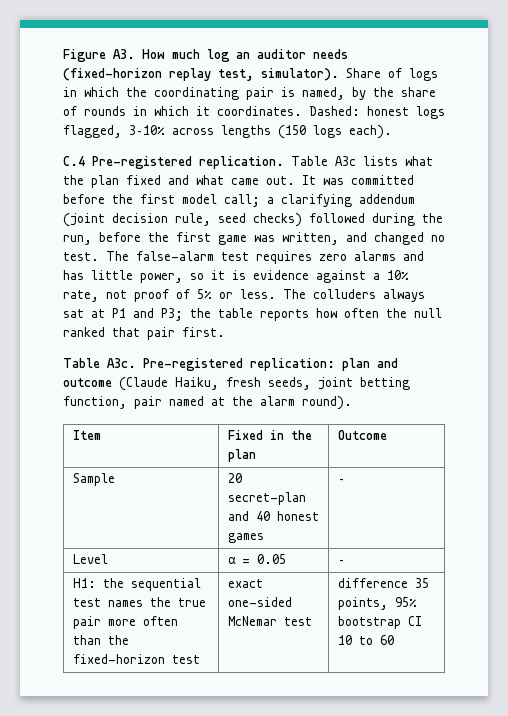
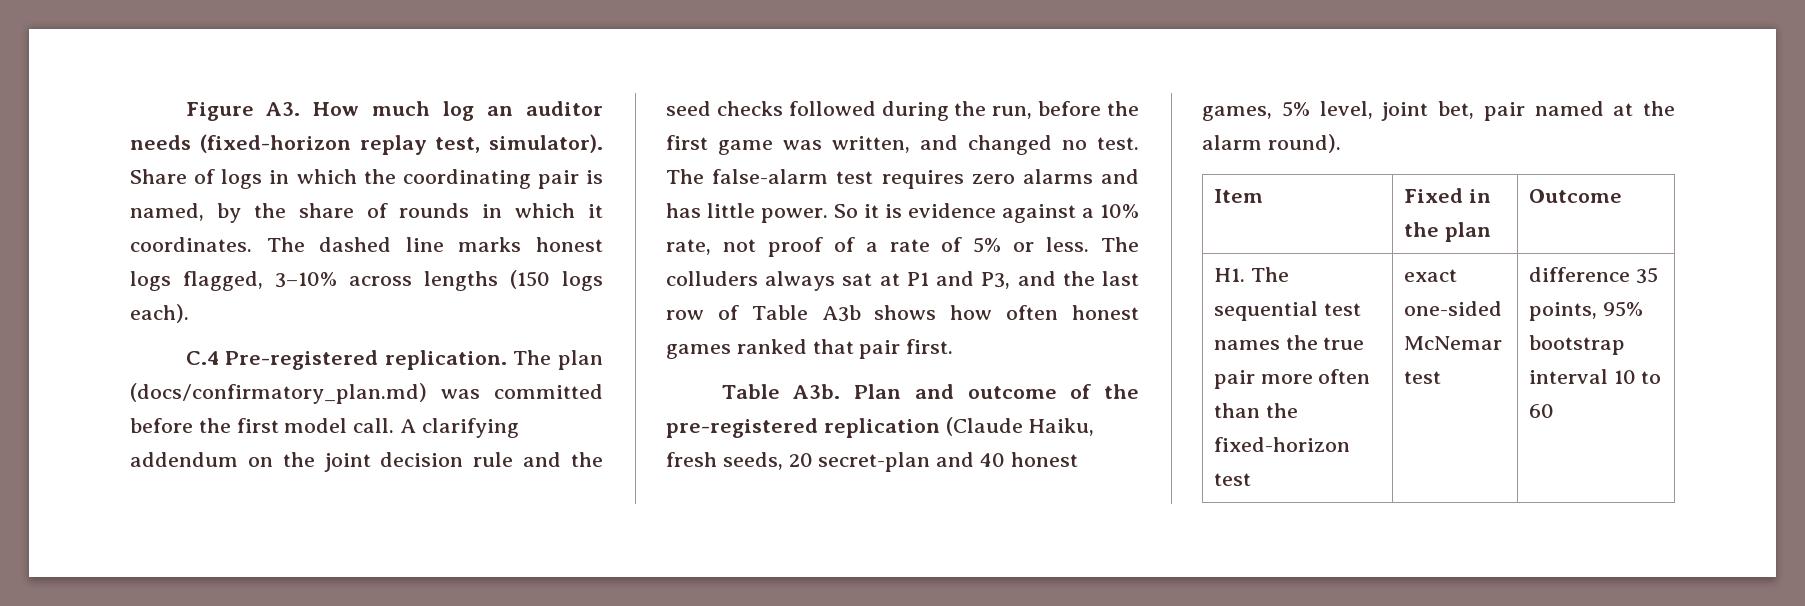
[309,106,360,116] Dashed: -> [266,237,522,252] The dashed line marks
[291,156,433,166] [63,175,316,188] Table A3c lists what the plan fixed and what came out. It -> [513,350,603,370] [130,383,427,404] The plan (docs/confirmatory_plan.md)
[224,194,415,207] [63,213,302,227] call; a clarifying addendum (joint decision rule, seed checks) -> [353,418,519,438] [130,452,603,472] [666,101,783,116] call. A clarifying addendum on the joint decision rule and the seed checks
[140,273,204,283] power, so -> [761,204,858,223] power. So
(190, 294) none -> [865,237,963,252] a rate of
[161,308,442,321] P3; the table reports how often the null -> [981,271,1139,289] [666,305,1139,322] [666,344,731,359] P3, and the last row of Table A3b shows how often honest games
[107,358,398,371] [63,377,410,391] [63,396,127,409] A3c. Pre-registered replication: plan and outcome (Claude Haiku, fresh seeds, joint betting function, -> [793,384,1139,399] [666,417,1095,438] [666,452,1078,472] [1202,101,1474,121] A3b. Plan and outcome of the pre-registered replication (Claude Haiku, fresh seeds, 20 secret-plan and 40 honest games, 5% level, joint bet,
[72,473,115,486] [227,473,242,483] [227,492,306,505] [227,511,319,521] [227,533,264,543] [337,479,345,483] [72,554,108,564] [227,554,286,564] [337,560,345,564] [72,578,124,588] Sample | 20 secret-plan and 40 honest games | – // Level | α = 0.05 | – // H1: the -> [1213,267,1289,282] H1. The
[407,616,422,626] CI -> [1528,369,1608,384] interval

